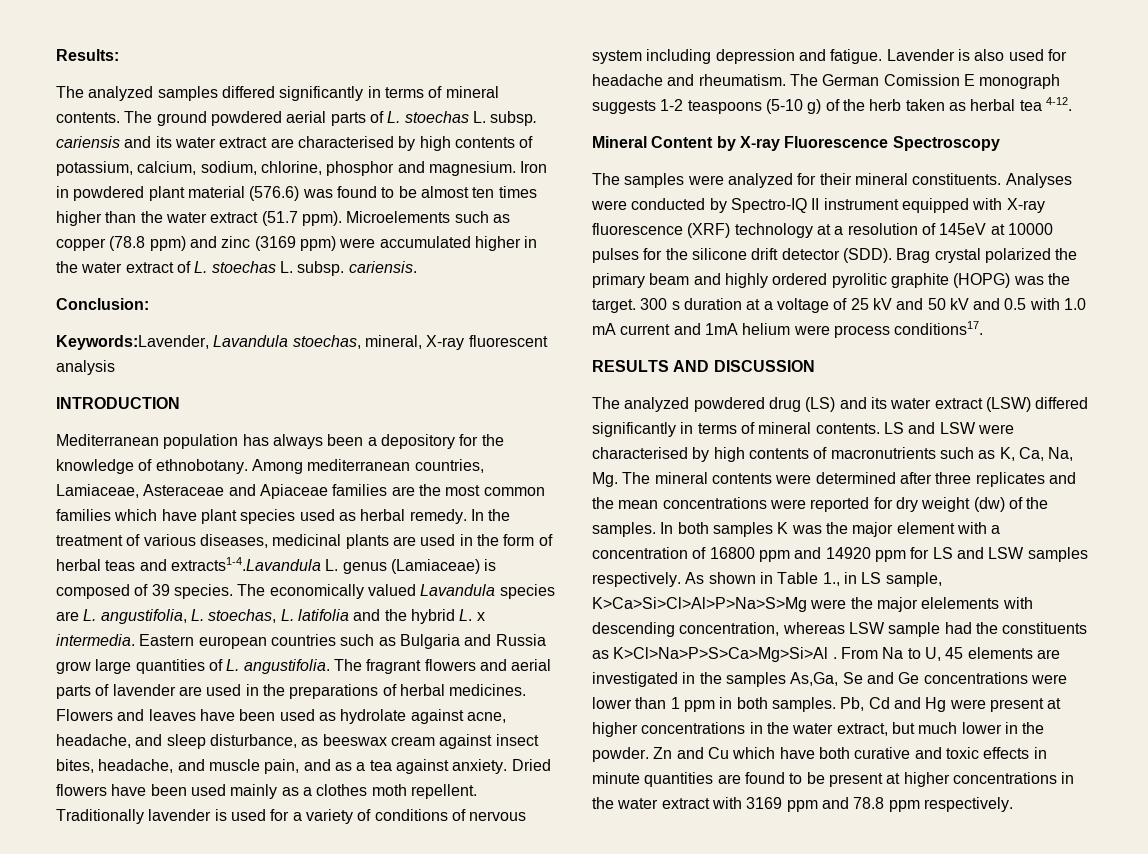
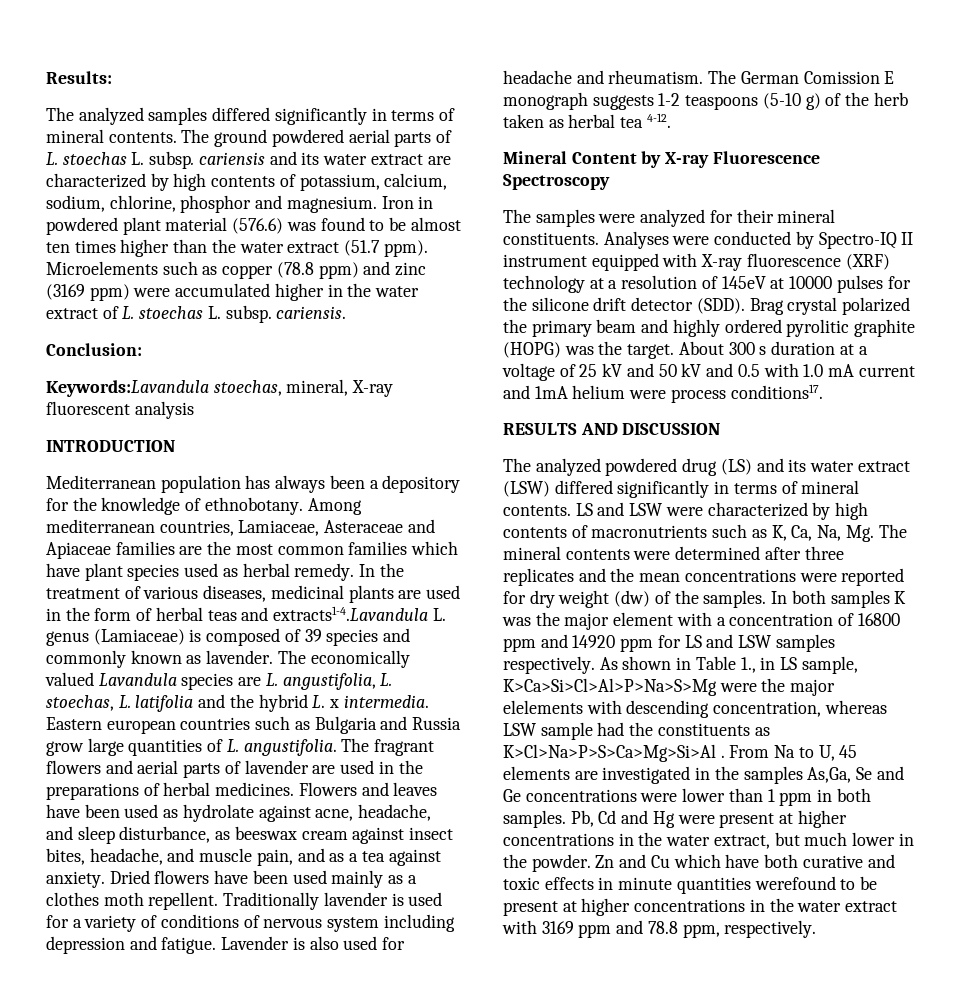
[297,136,394,148] characterised -> [46,173,146,188] characterized
[56,335,289,350] Keywords:Lavender, Lavandula -> [46,380,209,397] Keywords:Lavandula
[173,584,233,599] species. -> [326,628,411,646] [46,650,274,668] species and commonly known as lavender.
(636, 306) none -> [678,341,724,355] About
[592,447,688,459] characterised -> [707,502,808,517] characterized
[717,772,785,784] are found -> [754,876,836,890] werefound
[888,800,920,812] ppm -> [682,924,720,938] ppm,

